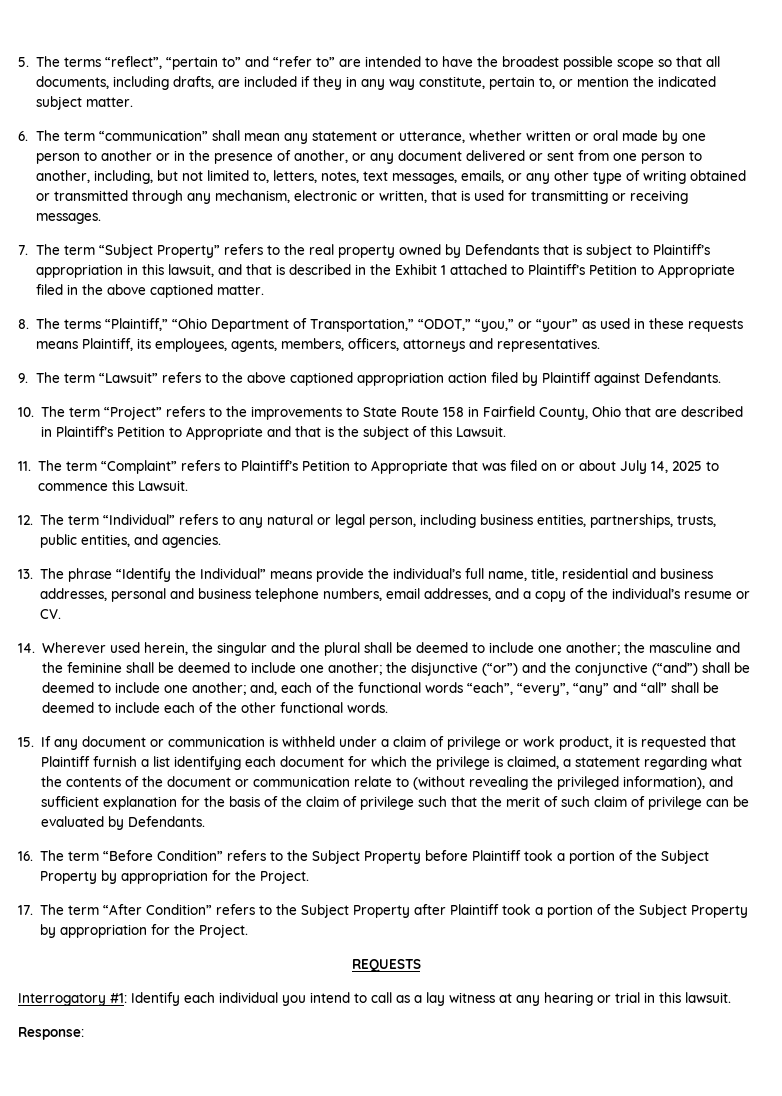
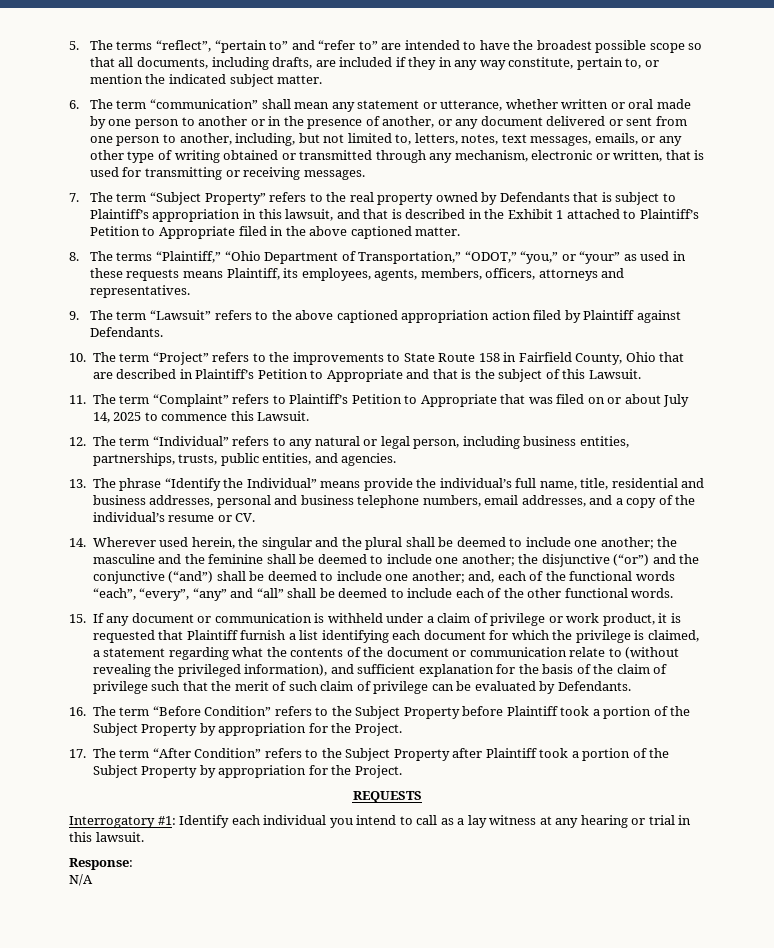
(84, 1033) none -> [69,874,93,886] // N/A

